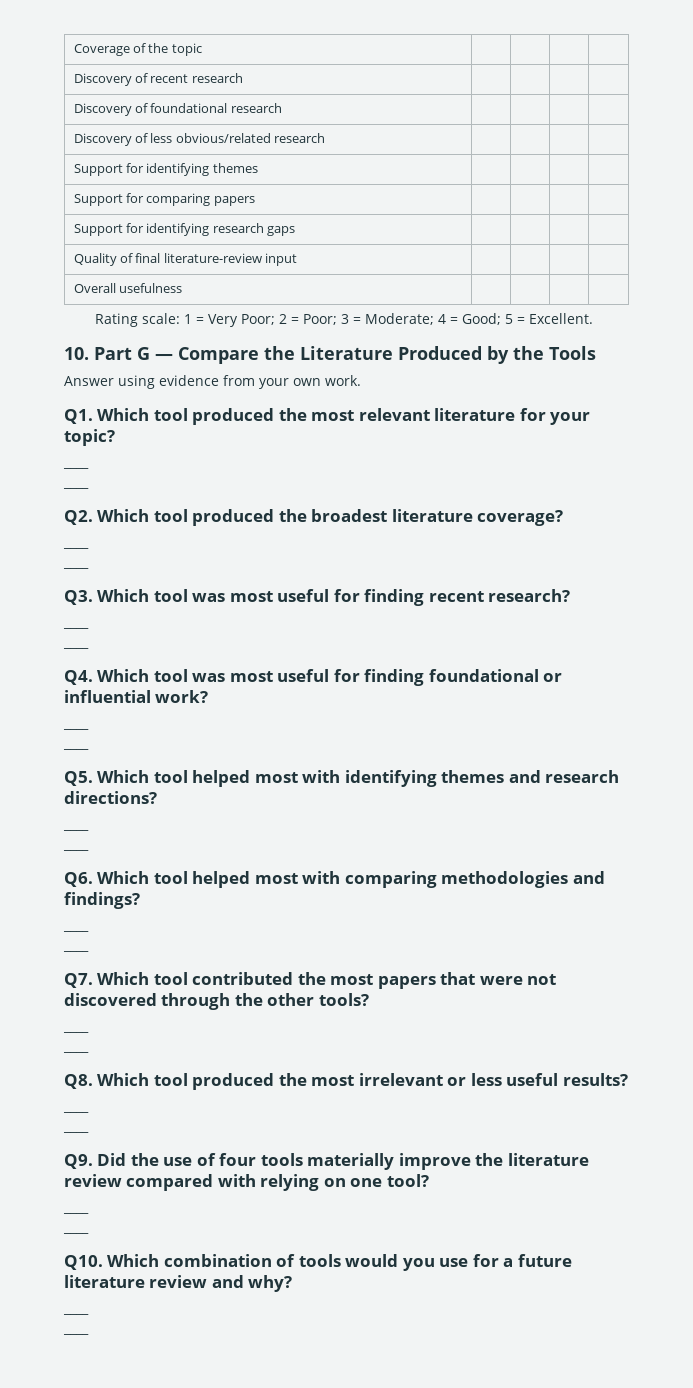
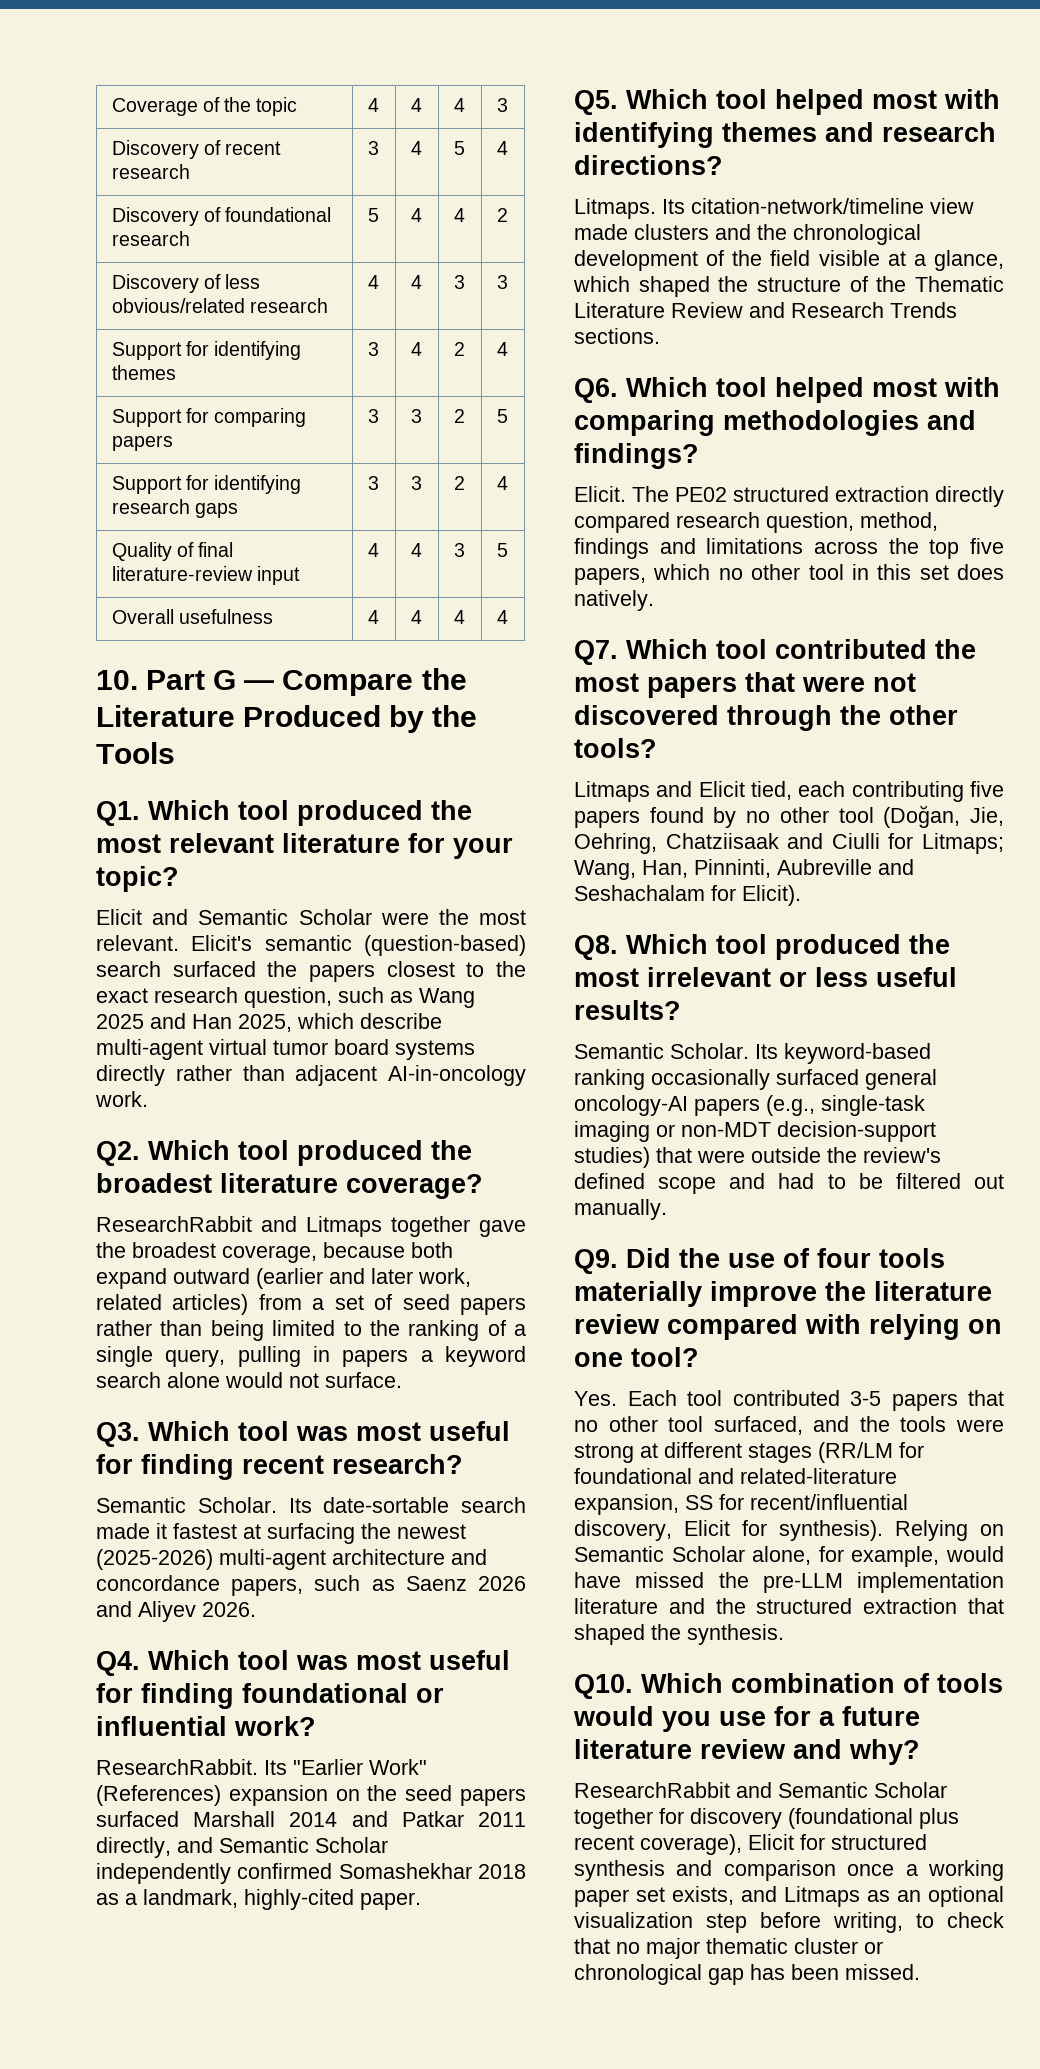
(202, 49) | | | -> [367,98,379,112] [410,98,422,112] [453,98,465,112] [496,98,508,112] 4 | 4 | 4 | 3
(243, 78) | | | -> [367,141,379,155] [410,141,422,155] [453,141,465,155] [496,141,508,155] 3 | 4 | 5 | 4
(282, 108) | | | -> [367,208,379,222] [410,208,422,222] [453,208,465,222] [496,208,508,222] 5 | 4 | 4 | 2
(326, 138) | | | -> [367,275,379,289] [410,275,422,289] [453,275,465,289] [496,275,508,289] 4 | 4 | 3 | 3
(258, 168) | | | -> [367,342,379,356] [410,342,422,356] [453,342,465,356] [496,342,508,356] 3 | 4 | 2 | 4
(255, 201) | | | -> [367,409,379,423] [410,409,422,423] [453,409,465,423] [496,409,508,423] 3 | 3 | 2 | 5
(296, 231) | | | -> [367,476,379,490] [410,476,422,490] [453,476,465,490] [496,476,508,490] 3 | 3 | 2 | 4
[73,283,183,293] [94,313,593,327] | | | // Overall usefulness | | | | // Rating scale: 1 = Very Poor; 2 = Poor; 3 = Moderate; 4 = Good; 5 = Excellent. -> [367,543,379,557] [410,543,422,557] [453,543,465,557] [496,543,508,557] [111,609,273,624] [367,610,379,624] [410,610,422,624] [453,610,465,624] [496,610,508,624] 4 | 4 | 3 | 5 // Overall usefulness | 4 | 4 | 4 | 4
[64,375,361,389] // Answer using evidence from your own work. -> (175, 753) none
[63,467,89,469] [63,487,89,489] ____ // ____ -> [96,909,526,925] [96,935,526,956] [96,961,526,982] [96,987,475,1008] [96,1013,442,1032] [96,1039,475,1060] [96,1065,526,1086] [95,1091,148,1107] Elicit and Semantic Scholar were the most relevant. Elicit's semantic (question-based) search surfaced the papers closest to the exact research question, such as Wang 2025 and Han 2025, which describe multi-agent virtual tumor board systems directly rather than adjacent AI-in-oncology work.
[63,547,89,549] [63,567,89,569] ____ // ____ -> [96,1216,526,1237] [96,1242,453,1263] [96,1268,471,1289] [96,1294,526,1315] [96,1320,526,1341] [96,1346,526,1367] [96,1372,402,1388] ResearchRabbit and Litmaps together gave the broadest coverage, because both expand outward (earlier and later work, related articles) from a set of seed papers rather than being limited to the ranking of a single query, pulling in papers a keyword search alone would not surface.
[63,627,89,629] [63,647,89,649] ____ // ____ -> [96,1497,526,1513] [96,1523,466,1544] [96,1549,487,1570] [96,1575,526,1596] [96,1601,256,1622] Semantic Scholar. Its date-sortable search made it fastest at surfacing the newest (2025-2026) multi-agent architecture and concordance papers, such as Saenz 2026 and Aliyev 2026.
[63,728,89,730] [63,748,89,750] ____ // ____ -> [96,1759,427,1775] [96,1785,526,1806] [96,1811,526,1827] [96,1837,388,1858] [96,1863,526,1884] [96,1889,421,1910] ResearchRabbit. Its "Earlier Work" (References) expansion on the seed papers surfaced Marshall 2014 and Patkar 2011 directly, and Semantic Scholar independently confirmed Somashekhar 2018 as a landmark, highly-cited paper.
[63,829,89,831] [63,849,89,851] ____ // ____ -> [574,198,974,219] [574,224,921,245] [574,250,1004,271] [573,276,1004,297] [574,302,957,318] [574,328,660,344] Litmaps. Its citation-network/timeline view made clusters and the chronological development of the field visible at a glance, which shaped the structure of the Thematic Literature Review and Research Trends sections.
[63,930,89,932] [63,950,89,952] ____ // ____ -> [574,486,1004,507] [574,512,938,533] [574,538,1004,559] [574,564,1004,585] [574,590,654,611] Elicit. The PE02 structured extraction directly compared research question, method, findings and limitations across the top five papers, which no other tool in this set does natively.
[63,1031,89,1033] [63,1051,89,1053] ____ // ____ -> [574,781,1004,802] [574,805,1004,828] [574,833,1004,854] [574,859,914,880] [574,885,801,906] Litmaps and Elicit tied, each contributing five papers found by no other tool (Doğan, Jie, Oehring, Chatziisaak and Ciulli for Litmaps; Wang, Han, Pinninti, Aubreville and Seshachalam for Elicit).
[63,1111,89,1113] [63,1131,89,1133] ____ // ____ -> [574,1043,931,1064] [574,1069,937,1090] [574,1095,925,1116] [574,1121,936,1142] [574,1147,941,1168] [574,1173,1004,1194] [574,1199,667,1220] Semantic Scholar. Its keyword-based ranking occasionally surfaced general oncology-AI papers (e.g., single-task imaging or non-MDT decision-support studies) that were outside the review's defined scope and had to be filtered out manually.
[63,1212,89,1214] [63,1232,89,1234] ____ // ____ -> [574,1390,1004,1411] [574,1416,1004,1435] [574,1442,924,1463] [574,1468,897,1484] [574,1494,908,1515] [574,1520,1004,1541] [574,1546,1004,1567] [574,1572,1004,1593] [574,1598,1004,1614] [574,1624,784,1645] Yes. Each tool contributed 3-5 papers that no other tool surfaced, and the tools were strong at different stages (RR/LM for foundational and related-literature expansion, SS for recent/influential discovery, Elicit for synthesis). Relying on Semantic Scholar alone, for example, would have missed the pre-LLM implementation literature and the structured extraction that shaped the synthesis.
[63,1313,89,1315] [63,1333,89,1335] ____ // ____ -> [574,1782,947,1798] [574,1808,959,1829] [574,1834,927,1855] [574,1860,1004,1881] [574,1886,1004,1907] [574,1912,1004,1933] [574,1938,883,1959] [574,1964,920,1985] ResearchRabbit and Semantic Scholar together for discovery (foundational plus recent coverage), Elicit for structured synthesis and comparison once a working paper set exists, and Litmaps as an optional visualization step before writing, to check that no major thematic cluster or chronological gap has been missed.

